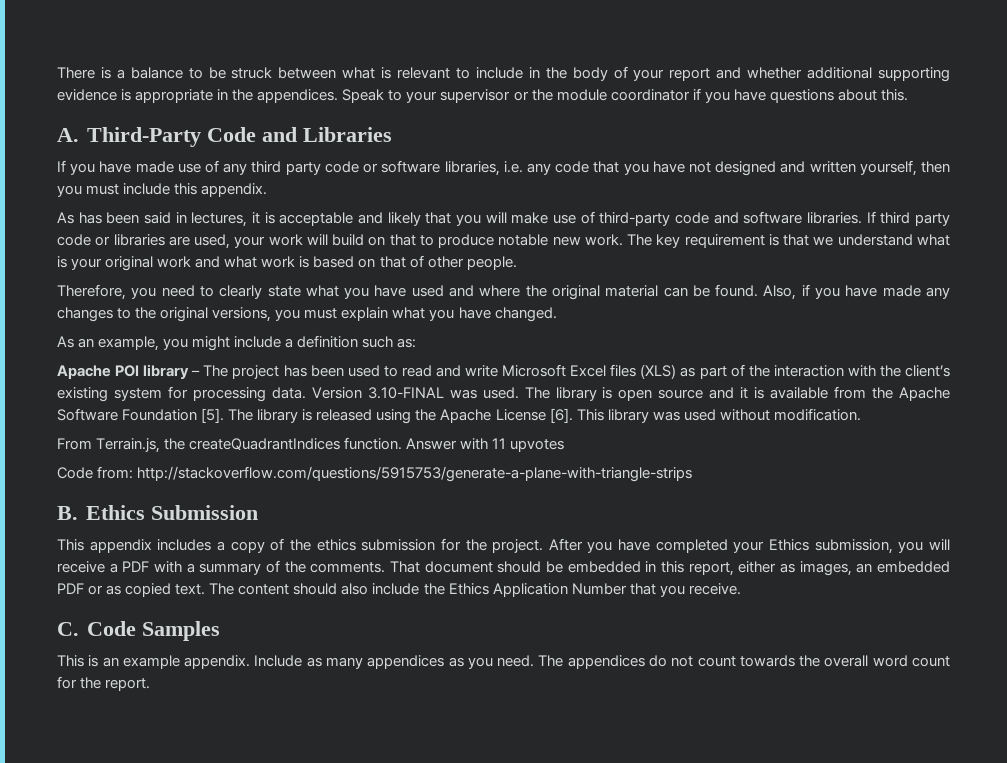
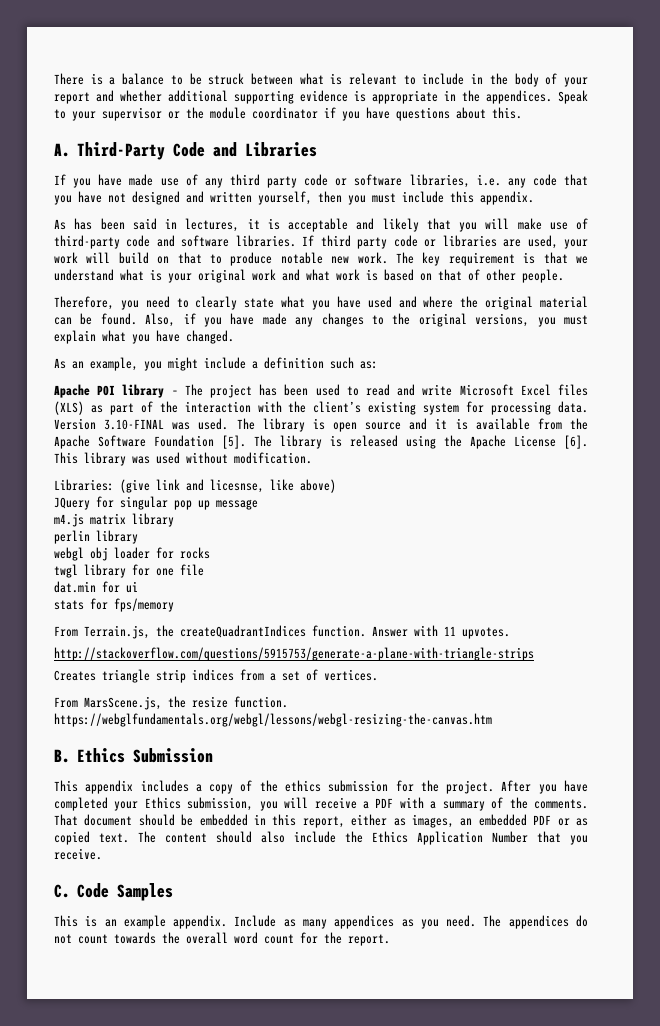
(861, 414) none -> [54,479,336,493] [54,496,258,510] [54,513,174,527] [54,530,138,544] [54,547,210,561] [54,564,204,578] [54,581,138,593] [54,598,174,612] // Libraries: (give link and licesnse, like above) // JQuery for singular pop up message // m4.js matrix library // perlin library // webgl obj loader for rocks // twgl library for one file // dat.min for ui // stats for fps/memory
[510,439,565,452] [57,466,693,482] upvotes // Code from: http://stackoverflow.com/questions/5915753/generate-a-plane-with-triangle-strips -> [462,627,510,639] [54,647,534,661] [54,669,378,683] [54,696,288,710] [54,713,492,727] upvotes. // http://stackoverflow.com/questions/5915753/generate-a-plane-with-triangle-strips // Creates triangle strip indices from a set of vertices. // From MarsScene.js, the resize function. https://webglfundamentals.org/webgl/lessons/webgl-resizing-the-canvas.htm

